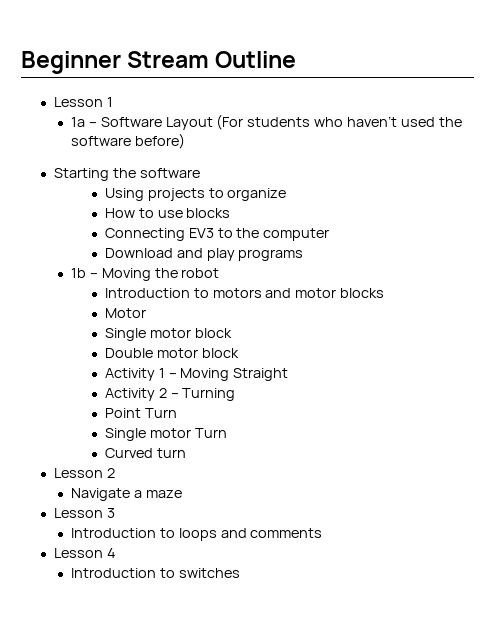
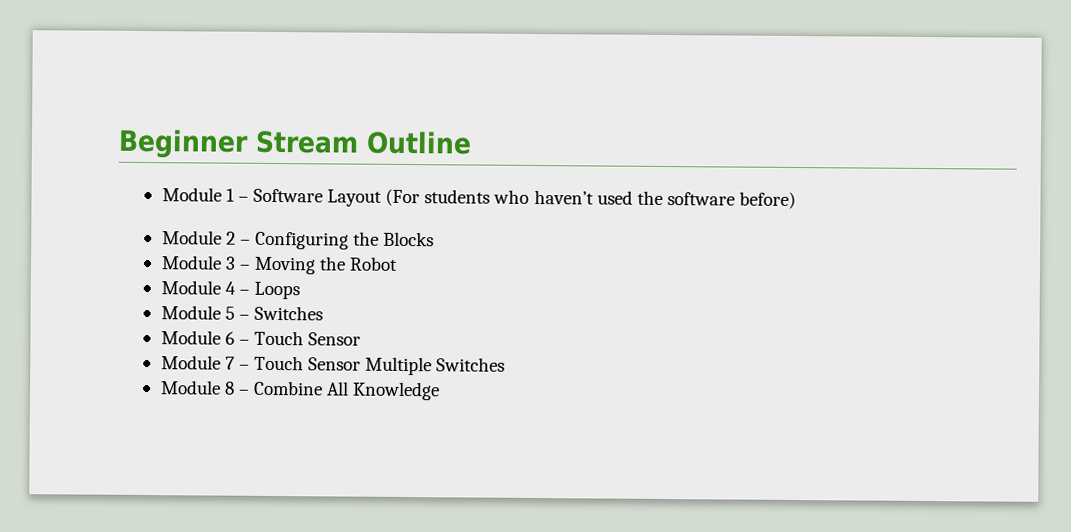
[53,97,113,107] [70,117,85,127] Lesson 1 // 1a -> [161,187,235,202] Module 1
[53,168,200,181] [104,188,287,201] [104,208,231,218] [104,228,330,241] [104,248,304,261] [70,268,220,281] [104,288,385,298] [104,308,146,318] [104,328,232,341] [104,348,239,358] [104,368,289,381] [104,388,236,401] [104,408,177,418] [104,428,227,441] [104,448,186,458] [53,468,115,478] [70,488,182,501] [53,508,115,518] [70,528,323,541] [53,548,116,558] [70,568,240,578] Starting the software // Using projects to organize // How to use blocks // Connecting EV3 to the computer // Download and play programs // 1b – Moving the robot // Introduction to motors and motor blocks // Motor // Single motor block // Double motor block // Activity 1 – Moving Straight // Activity 2 – Turning // Point Turn // Single motor Turn // Curved turn // Lesson 2 // Navigate a maze // Lesson 3 // Introduction to loops and comments // Lesson 4 // Introduction to switches -> [161,230,435,250] [160,255,399,275] [160,280,300,300] [160,305,323,321] [160,330,362,346] [160,355,506,376] [160,380,441,401] Module 2 – Configuring the Blocks // Module 3 – Moving the Robot // Module 4 – Loops // Module 5 – Switches // Module 6 – Touch Sensor // Module 7 – Touch Sensor Multiple Switches // Module 8 – Combine All Knowledge

